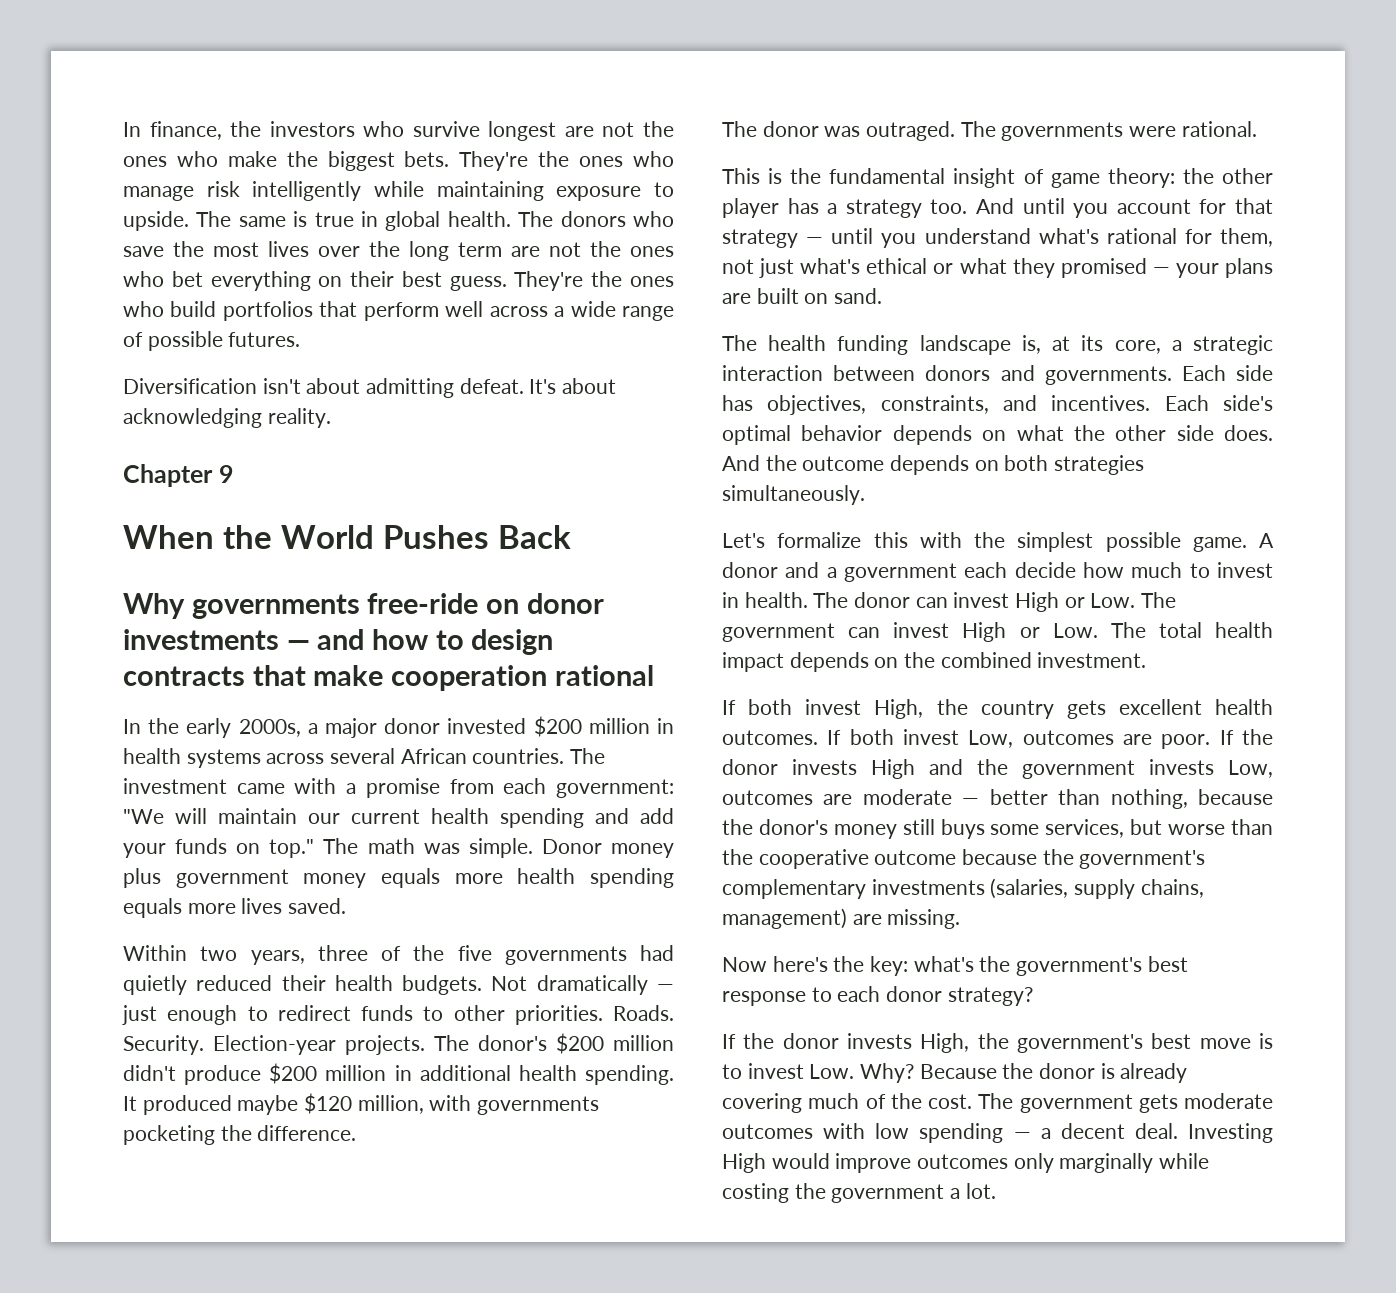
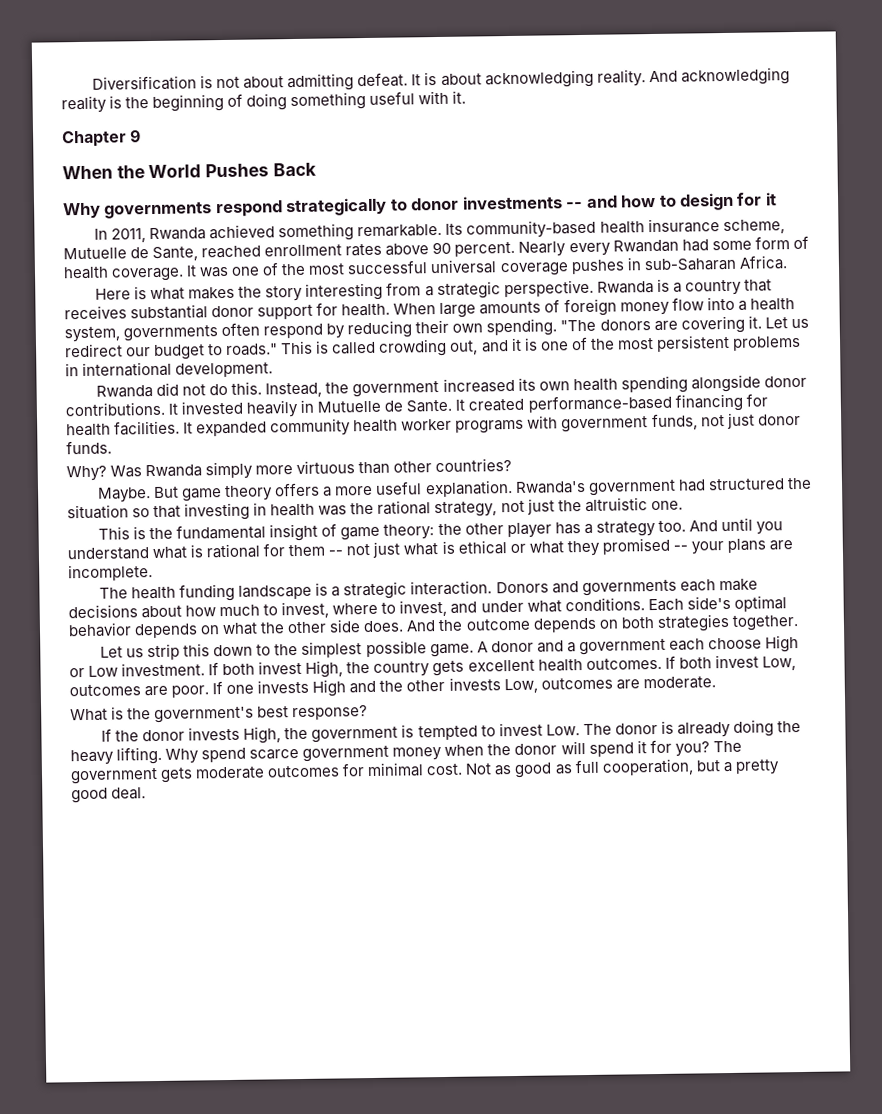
[123,121,674,141] [123,151,675,171] [123,181,674,201] [123,211,674,231] [123,241,674,261] [123,271,674,291] [123,301,675,321] [123,331,301,351] [123,378,301,394] In finance, the investors who survive longest are not the ones who make the biggest bets. They're the ones who manage risk intelligently while maintaining exposure to upside. The same is true in global health. The donors who save the most lives over the long term are not the ones who bet everything on their best guess. They're the ones who build portfolios that perform well across a wide range of possible futures. // Diversification isn't -> [92,75,241,91] Diversification is not
[529,379,557,394] It's -> [411,72,438,86] It is
(331, 418) none -> [648,67,790,86] [61,90,467,114] And acknowledging reality is the beginning of doing something useful with it.
[367,593,520,614] free-ride on -> [215,197,408,218] respond strategically to
[286,640,310,650] — -> [566,201,584,209] --
[123,665,654,691] [123,716,674,738] [123,748,606,768] [123,778,674,798] [123,808,674,828] [123,838,674,858] [123,868,674,888] [123,898,347,918] [123,945,674,965] [123,975,674,995] [122,1005,674,1025] [123,1033,674,1055] [123,1063,674,1085] [123,1093,600,1115] [123,1125,357,1145] [722,121,1257,141] contracts that make cooperation rational // In the early 2000s, a major donor invested $200 million in health systems across several African countries. The investment came with a promise from each government: "We will maintain our current health spending and add your funds on top." The math was simple. Donor money plus government money equals more health spending equals more lives saved. // Within two years, three of the five governments had quietly reduced their health budgets. Not dramatically — just enough to redirect funds to other priorities. Roads. Security. Election-year projects. The donor's $200 million didn't produce $200 million in additional health spending. It produced maybe $120 million, with governments pocketing the difference. // The donor was outraged. The governments were rational. -> [736,192,777,206] [94,218,785,243] [63,235,809,261] [63,255,788,282] [95,278,772,302] [64,296,795,320] [64,315,809,343] [64,334,801,360] [65,361,274,378] [96,374,807,398] [65,393,768,418] [66,412,801,437] [66,440,112,455] [66,457,513,482] [98,477,812,503] [67,497,683,521] for it // In 2011, Rwanda achieved something remarkable. Its community-based health insurance scheme, Mutuelle de Sante, reached enrollment rates above 90 percent. Nearly every Rwandan had some form of health coverage. It was one of the most successful universal coverage pushes in sub-Saharan Africa. // Here is what makes the story interesting from a strategic perspective. Rwanda is a country that receives substantial donor support for health. When large amounts of foreign money flow into a health system, governments often respond by reducing their own spending. "The donors are covering it. Let us redirect our budget to roads." This is called crowding out, and it is one of the most persistent problems in international development. // Rwanda did not do this. Instead, the government increased its own health spending alongside donor contributions. It invested heavily in Mutuelle de Sante. It created performance-based financing for health facilities. It expanded community health worker programs with government funds, not just donor funds. // Why? Was Rwanda simply more virtuous than other countries? // Maybe. But game theory offers a more useful explanation. Rwanda's government had structured the situation so that investing in health was the rational strategy, not just the altruistic one.
[1116,198,1273,214] [722,228,1273,248] [722,258,861,278] account for that strategy — until you understand what's rational for them, not just what's -> [67,540,455,561] understand what is rational for them -- not just what is
[1152,267,1170,274] — -> [672,544,688,551] --
[756,288,883,304] built on sand. -> [68,564,153,582] incomplete.
[1021,335,1273,355] [722,365,1273,385] [722,395,1151,415] is, at its core, a strategic interaction between donors and governments. Each side has objectives, constraints, and incentives. -> [315,578,758,600] [68,597,645,619] is a strategic interaction. Donors and governments each make decisions about how much to invest, where to invest, and under what conditions.
[722,485,865,505] [722,532,962,548] simultaneously. // Let's formalize this with -> [731,615,799,631] [100,643,272,661] together. // Let us strip this down to
[1014,562,1273,578] [722,592,1177,612] [722,622,1273,642] [722,652,1032,672] decide how much to invest in health. The donor can invest High or Low. The government can invest High or Low. The total health impact depends on the combined -> [707,635,799,653] [69,665,119,678] choose High or Low
(1147, 660) // -> (206, 669) none
[1242,729,1273,745] [722,759,778,775] the donor -> [226,684,255,695] one
[1022,760,1135,779] government -> [406,679,446,692] other
[862,789,1273,809] [722,819,1273,839] [722,849,1206,869] [722,878,1204,899] [722,908,961,929] [722,956,1188,976] [722,986,1033,1006] moderate — better than nothing, because the donor's money still buys some services, but worse than the cooperative outcome because the government's complementary investments (salaries, supply chains, management) are missing. // Now here's the key: what's the government's best response to each donor strategy? -> [642,676,716,690] [70,705,369,724] moderate. // What is the government's best response?
[1017,1033,1273,1053] [722,1063,1188,1083] [722,1093,972,1113] government's best move is to invest Low. Why? Because the donor is already covering much of the cost. -> [311,719,801,743] [70,739,710,766] government is tempted to invest Low. The donor is already doing the heavy lifting. Why spend scarce government money when the donor will spend it for you?
[823,1123,1273,1143] [722,1153,1210,1173] [722,1183,996,1203] with low spending — a decent deal. Investing High would improve outcomes only marginally while costing the government a lot. -> [342,758,780,778] [71,787,147,804] for minimal cost. Not as good as full cooperation, but a pretty good deal.

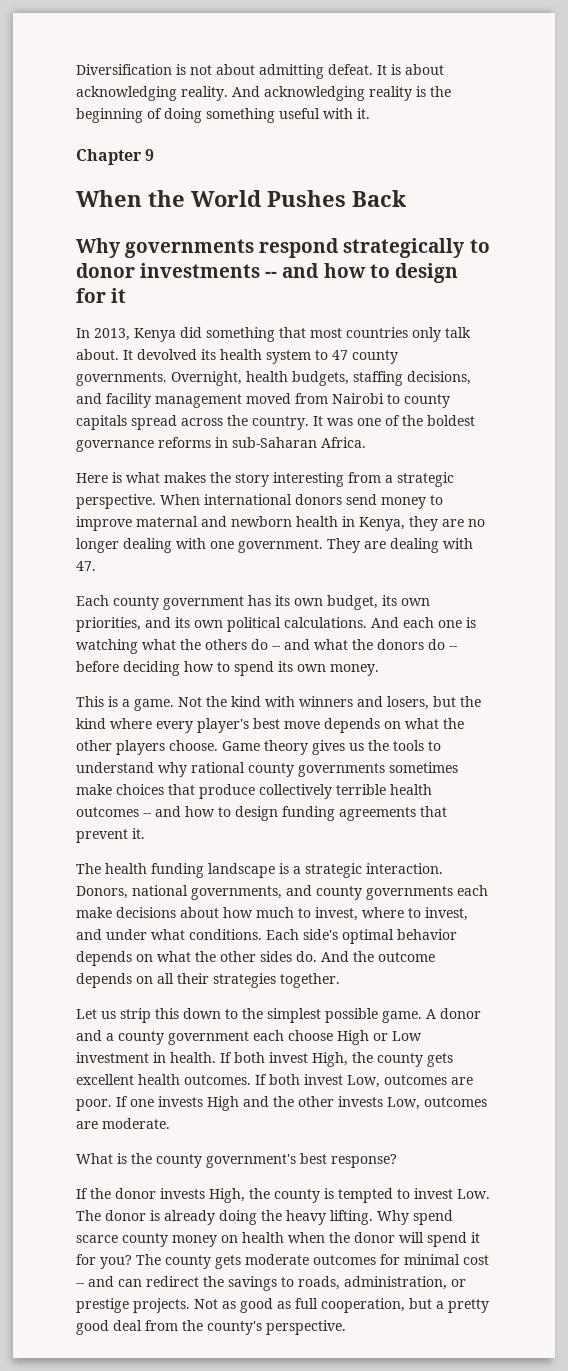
[111,218,785,243] [63,235,809,261] [63,266,185,282] 2011, Rwanda achieved something remarkable. Its community-based health insurance scheme, Mutuelle de Sante, reached enrollment rates above 90 percent. Nearly every Rwandan had some form of health coverage. -> [94,327,471,342] [76,349,398,364] [76,371,471,386] [76,393,450,408] [76,415,309,430] 2013, Kenya did something that most countries only talk about. It devolved its health system to 47 county governments. Overnight, health budgets, staffing decisions, and facility management moved from Nairobi to county capitals spread across the country.
[308,259,625,277] most successful universal coverage pushes -> [427,415,475,426] [76,437,211,452] boldest governance reforms
[596,278,772,296] [64,296,795,320] [64,315,809,343] [64,334,801,360] [65,361,274,378] [96,374,807,398] [65,393,768,418] [66,412,801,437] [66,440,112,455] [66,457,513,482] [98,477,812,503] [67,497,683,521] [98,517,783,542] [67,537,793,561] [68,564,153,582] Rwanda is a country that receives substantial donor support for health. When large amounts of foreign money flow into a health system, governments often respond by reducing their own spending. "The donors are covering it. Let us redirect our budget to roads." This is called crowding out, and it is one of the most persistent problems in international development. // Rwanda did not do this. Instead, the government increased its own health spending alongside donor contributions. It invested heavily in Mutuelle de Sante. It created performance-based financing for health facilities. It expanded community health worker programs with government funds, not just donor funds. // Why? Was Rwanda simply more virtuous than other countries? // Maybe. But game theory offers a more useful explanation. Rwanda's government had structured the situation so that investing in health was the rational strategy, not just the altruistic one. // This is the fundamental insight of game theory: the other player has a strategy too. And until you understand what is rational for them -- not just what is ethical or what they promised -- your plans are incomplete. -> [160,494,443,509] [76,516,485,531] [76,538,473,553] [76,561,96,571] [76,595,430,610] [76,617,476,632] [76,639,457,654] [76,661,379,676] [76,696,481,711] [76,718,464,733] [76,740,441,755] [76,762,458,777] [76,784,432,799] [76,806,447,821] [76,828,145,843] When international donors send money to improve maternal and newborn health in Kenya, they are no longer dealing with one government. They are dealing with 47. // Each county government has its own budget, its own priorities, and its own political calculations. And each one is watching what the others do -- and what the donors do -- before deciding how to spend its own money. // This is a game. Not the kind with winners and losers, but the kind where every player's best move depends on what the other players choose. Game theory gives us the tools to understand why rational county governments sometimes make choices that produce collectively terrible health outcomes -- and how to design funding agreements that prevent it.
[495,581,579,594] Donors and -> [76,885,362,900] Donors, national governments, and county
[329,619,405,633] side does. -> [260,951,317,962] sides do.
[620,617,655,629] both -> [157,973,209,984] all their
(576, 647) none -> [118,1031,164,1045] county
[121,662,206,677] investment. -> [76,1052,216,1063] investment in health.
[373,661,431,677] country -> [377,1053,423,1067] county
(152, 714) none -> [156,1154,202,1168] county
[311,726,399,743] government -> [274,1189,320,1203] county
[302,745,443,762] government money -> [122,1232,284,1247] county money on health
[70,767,158,785] government -> [165,1255,211,1269] county
[426,763,464,776] cost. -> [463,1255,489,1265] [76,1276,466,1291] [76,1298,190,1313] cost -- and can redirect the savings to roads, administration, or prestige projects.
[111,787,147,800] deal. -> [113,1320,346,1335] deal from the county's perspective.

